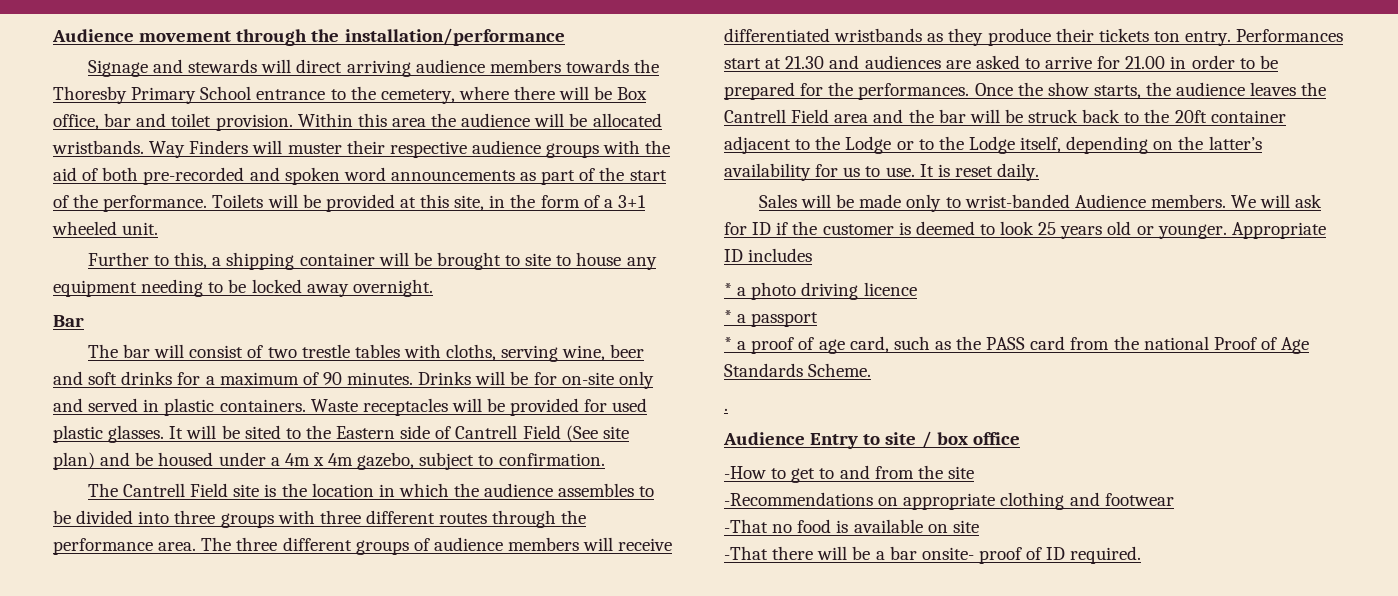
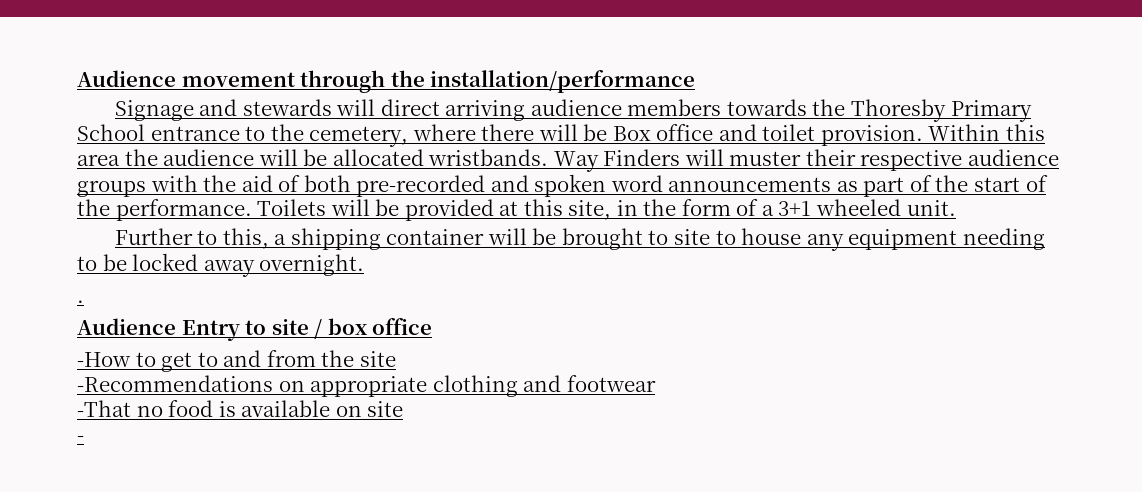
[53,113,132,130] office, bar -> [656,124,714,141] office
[53,315,84,327] [87,344,645,362] [53,371,654,389] [53,398,648,416] [53,425,629,443] [53,452,605,470] [87,483,655,497] [53,510,587,528] [53,537,673,555] [724,28,1344,46] [724,55,1278,69] [724,82,1327,100] [724,109,1286,123] [724,136,1262,154] [724,163,1040,181] [758,194,1323,212] [724,221,1326,239] [724,248,813,262] [724,282,917,300] [724,310,819,327] [724,336,1310,354] [724,363,872,377] // Bar // The bar will consist of two trestle tables with cloths, serving wine, beer and soft drinks for a maximum of 90 minutes. Drinks will be for on-site only and served in plastic containers. Waste receptacles will be provided for used plastic glasses. It will be sited to the Eastern side of Cantrell Field (See site plan) and be housed under a 4m x 4m gazebo, subject to confirmation. // The Cantrell Field site is the location in which the audience assembles to be divided into three groups with three different routes through the performance area. The three different groups of audience members will receive differentiated wristbands as they produce their tickets ton entry. Performances start at 21.30 and audiences are asked to arrive for 21.00 in order to be prepared for the performances. Once the show starts, the audience leaves the Cantrell Field area and the bar will be struck back to the 20ft container adjacent to the Lodge or to the Lodge itself, depending on the latter’s availability for us to use. It is reset daily. // Sales will be made only to wrist-banded Audience members. We will ask for ID if the customer is deemed to look 25 years old or younger. Appropriate ID includes // * a photo driving licence // * a passport // * a proof of age card, such as the PASS card from the national Proof of Age Standards Scheme. -> (365, 265) none
[724,546,1142,564] -That there will be a bar onsite- proof of ID required. -> [77,436,84,442] -

